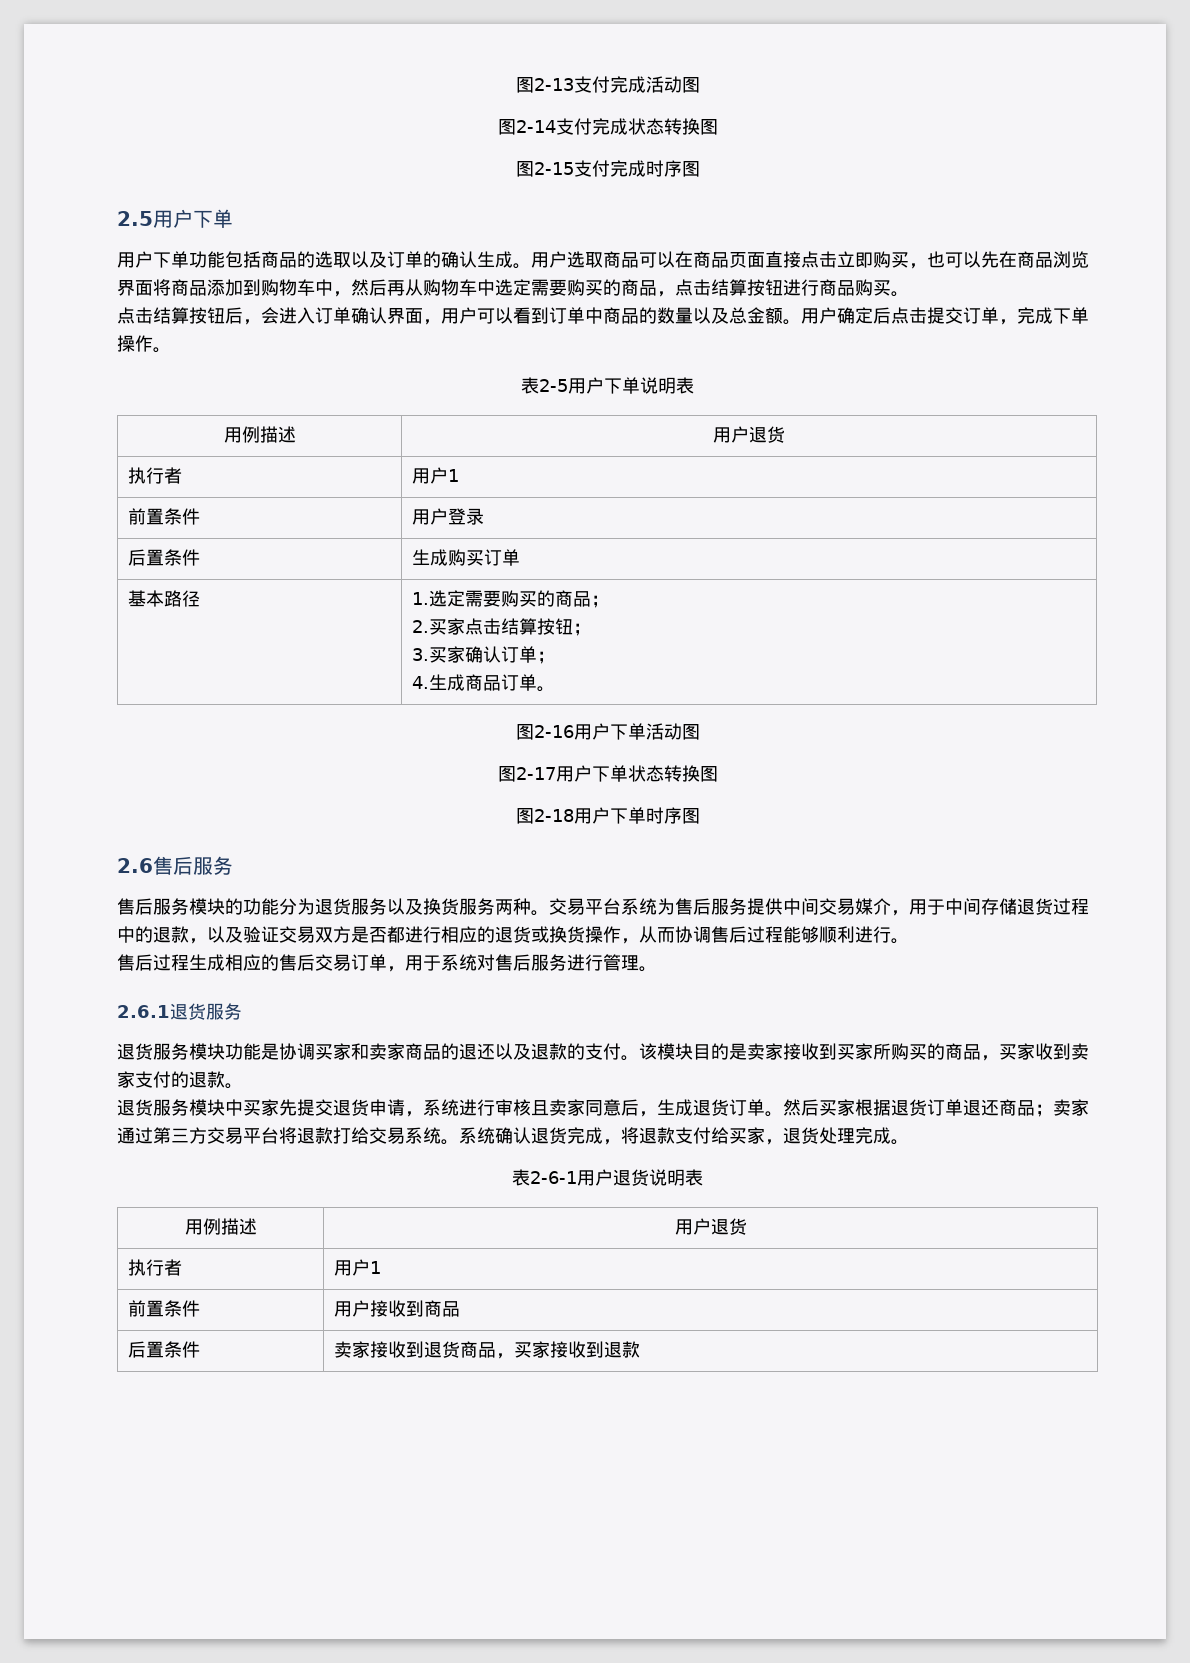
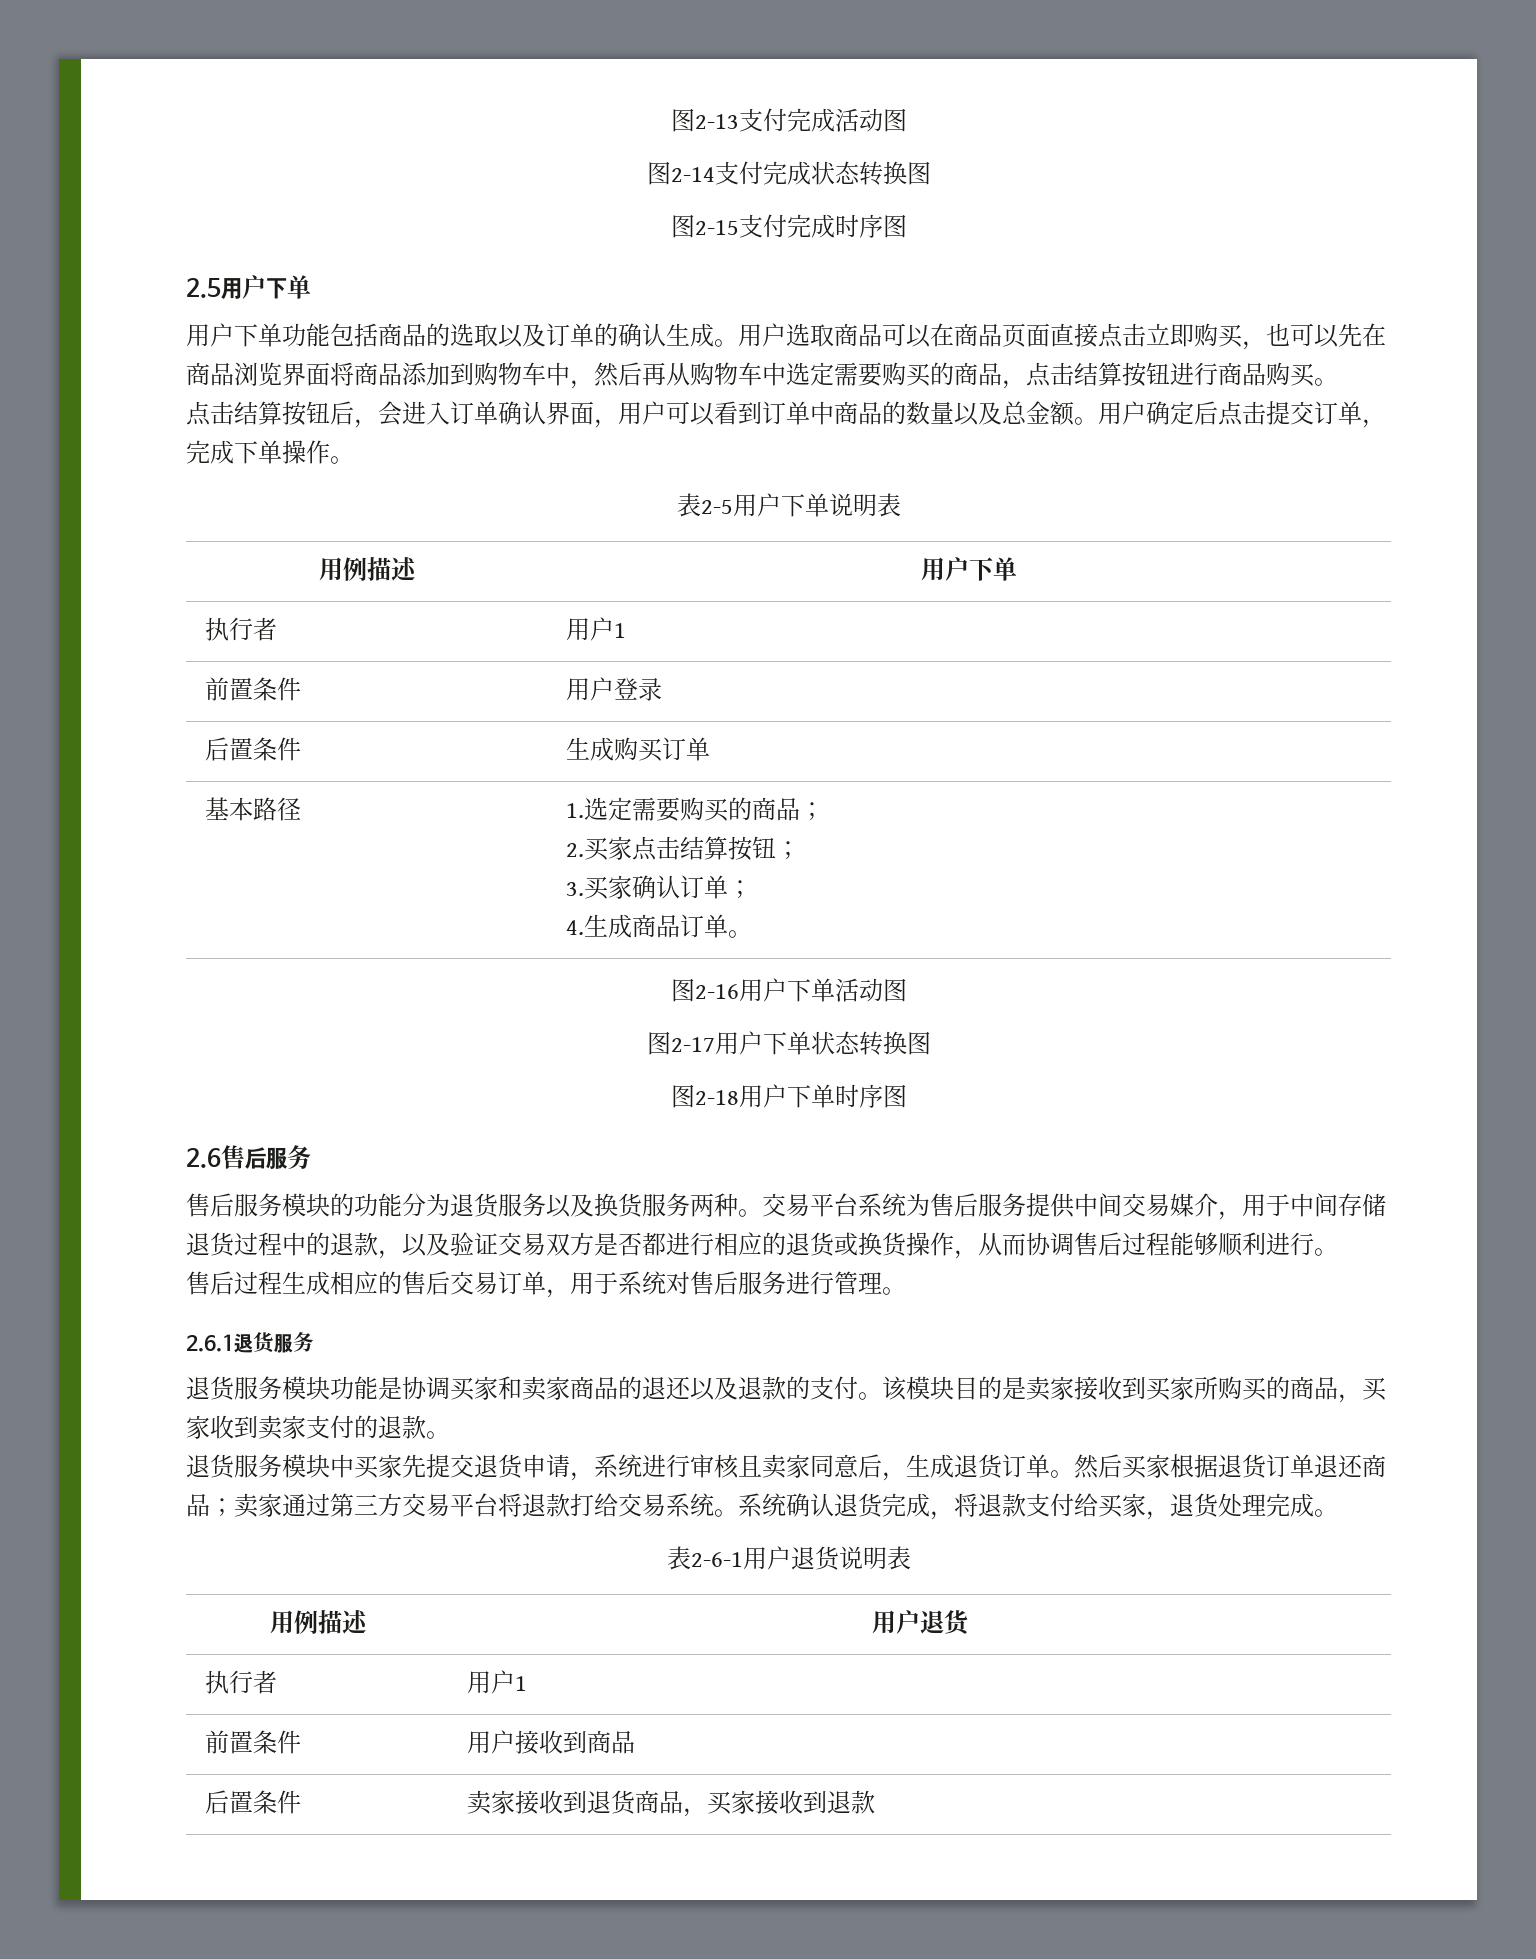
[749,426,785,443] 退货 -> [969,557,1017,581] 下单

